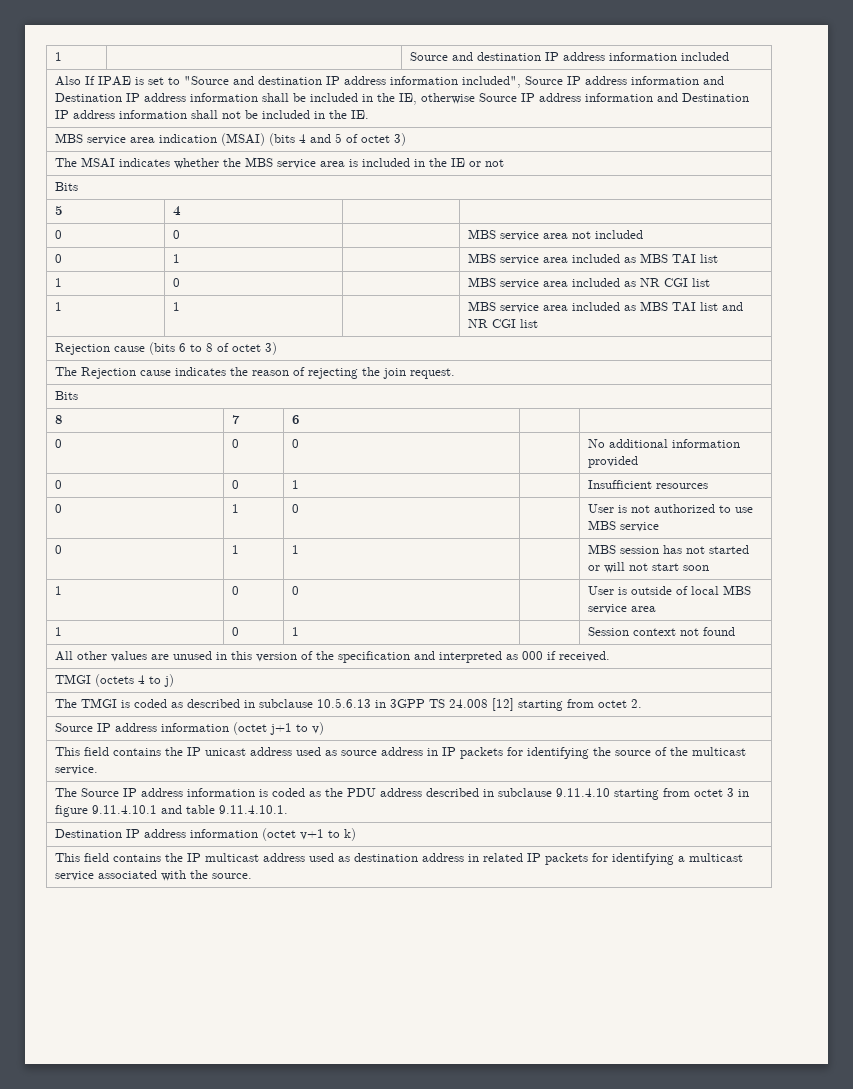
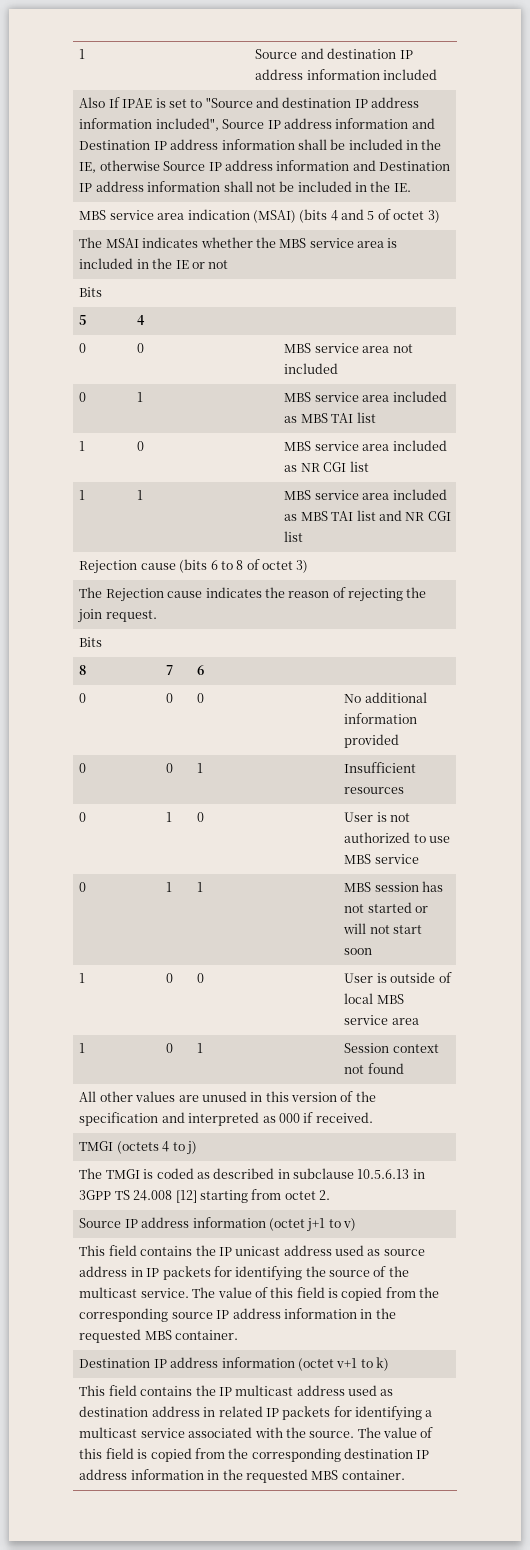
[55,788,750,800] [55,805,289,817] // The Source IP address information is coded as the PDU address described in subclause 9.11.4.10 starting from octet 3 in figure 9.11.4.10.1 and table 9.11.4.10.1. -> [192,1287,440,1301] [79,1308,396,1322] [79,1329,239,1343] The value of this field is copied from the corresponding source IP address information in the requested MBS container.
(253, 876) none -> [357,1427,434,1438] [79,1448,430,1462] [79,1469,405,1483] The value of this field is copied from the corresponding destination IP address information in the requested MBS container.

